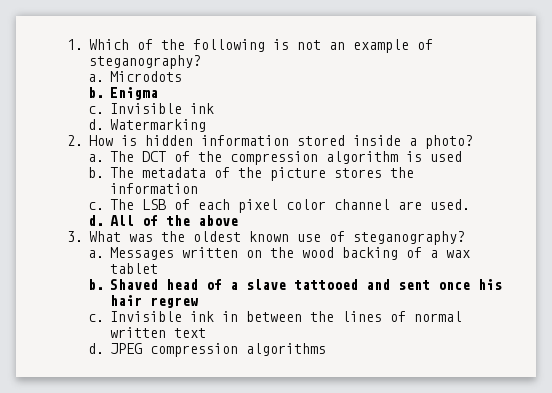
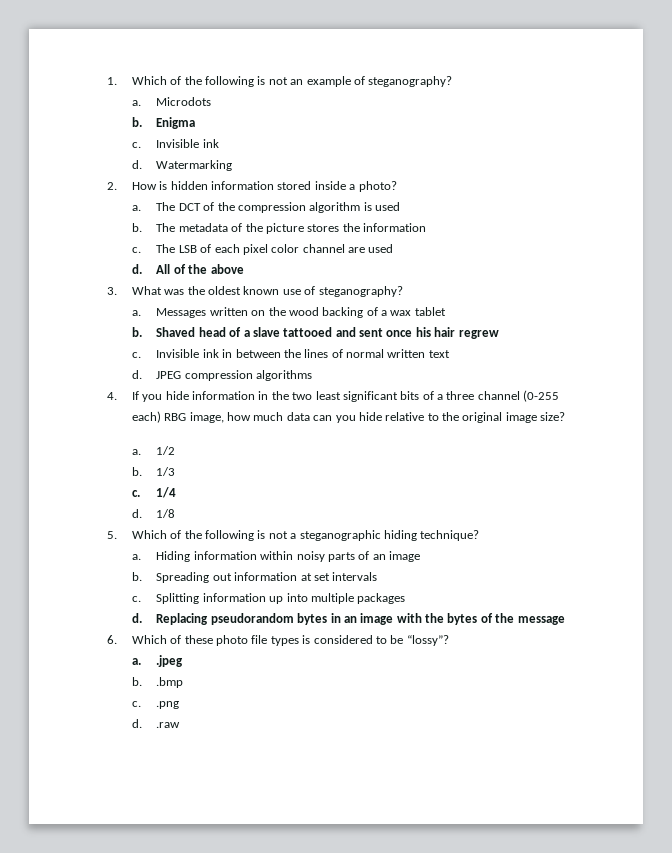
[429,199,470,210] used. -> [368,244,394,253] used
(326, 349) none -> [107,390,560,402] [131,411,566,423] [131,446,176,455] [131,467,176,476] [131,487,177,498] [131,509,176,518] [107,530,480,541] [131,551,421,562] [131,572,378,583] [131,593,406,604] [131,613,565,625] [107,635,449,646] [131,655,184,667] [131,677,184,688] [131,701,180,709] [131,719,181,728] // 4. If you hide information in the two least significant bits of a three channel (0-255 each) RBG image, how much data can you hide relative to the original image size? // a. 1/2 // b. 1/3 // c. 1/4 // d. 1/8 // 5. Which of the following is not a steganographic hiding technique? // a. Hiding information within noisy parts of an image // b. Spreading out information at set intervals // c. Splitting information up into multiple packages // d. Replacing pseudorandom bytes in an image with the bytes of the message // 6. Which of these photo file types is considered to be “lossy”? // a. .jpeg // b. .bmp // c. .png // d. .raw

